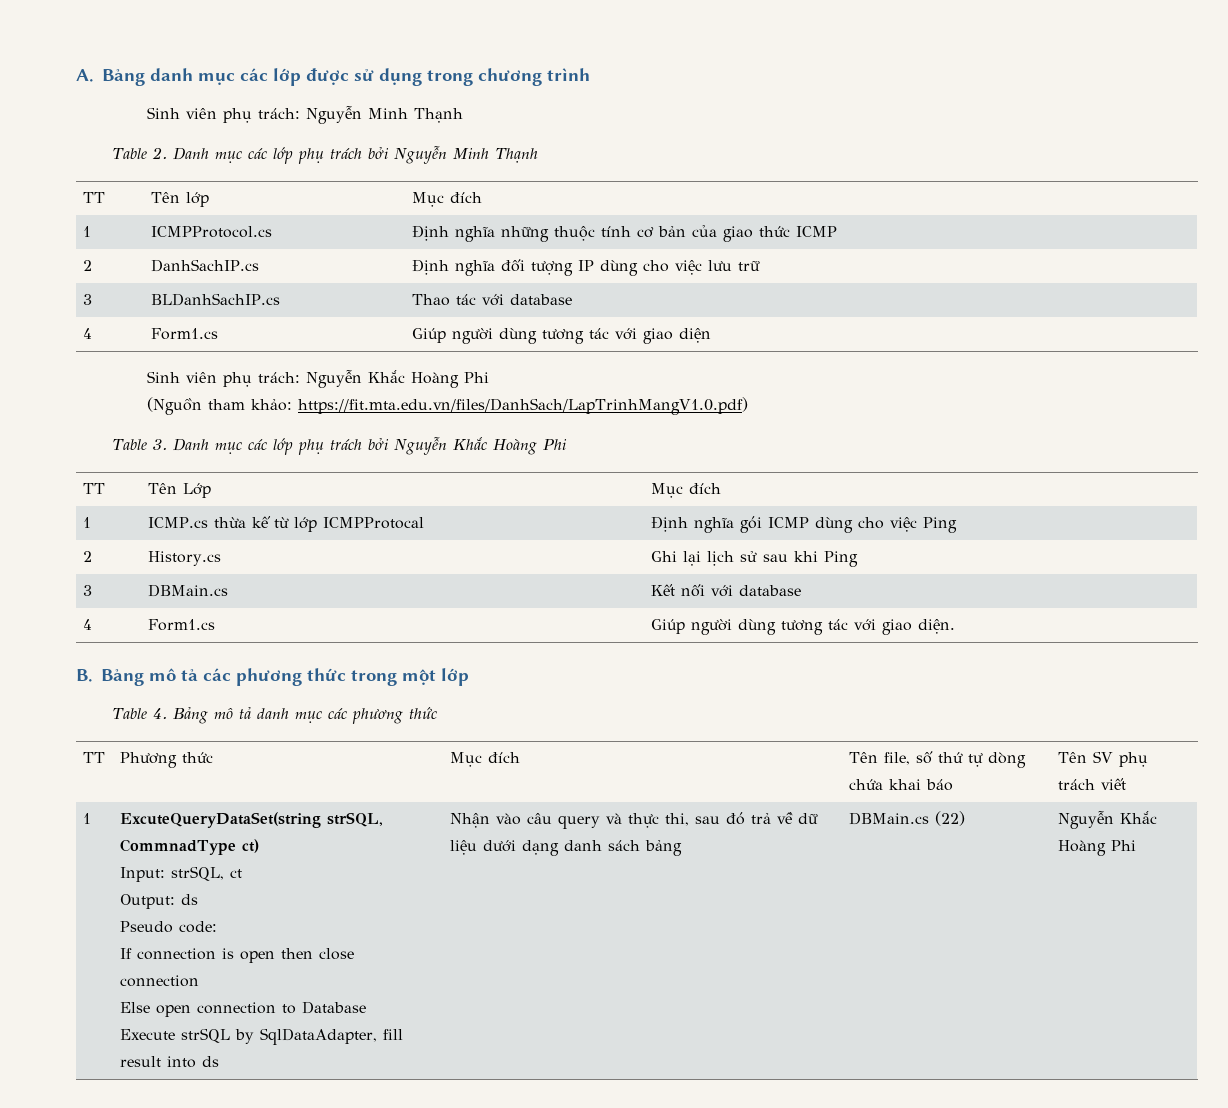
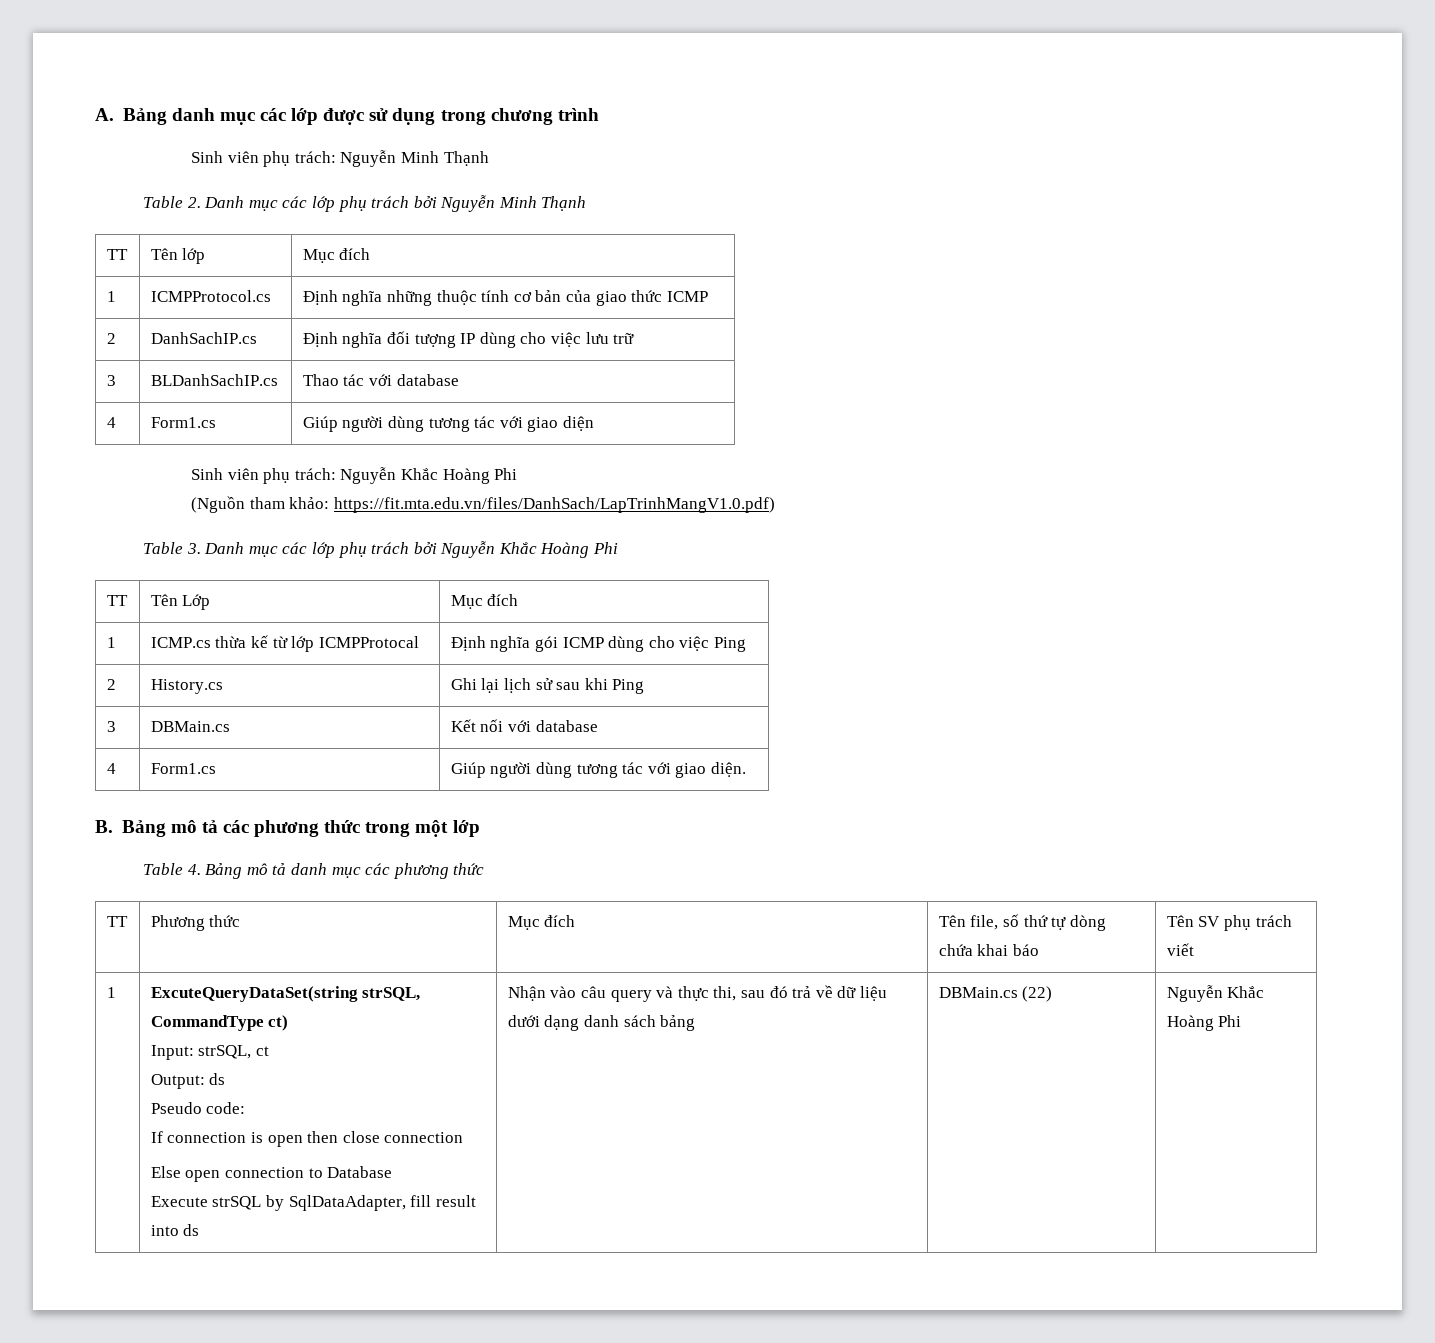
[120,839,237,855] CommnadType -> [150,1015,264,1031] CommandType

